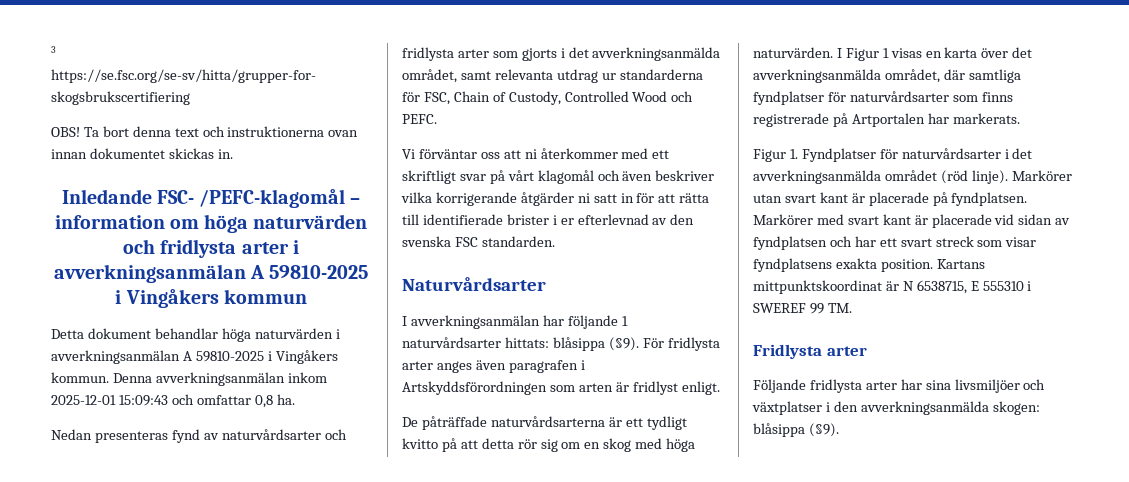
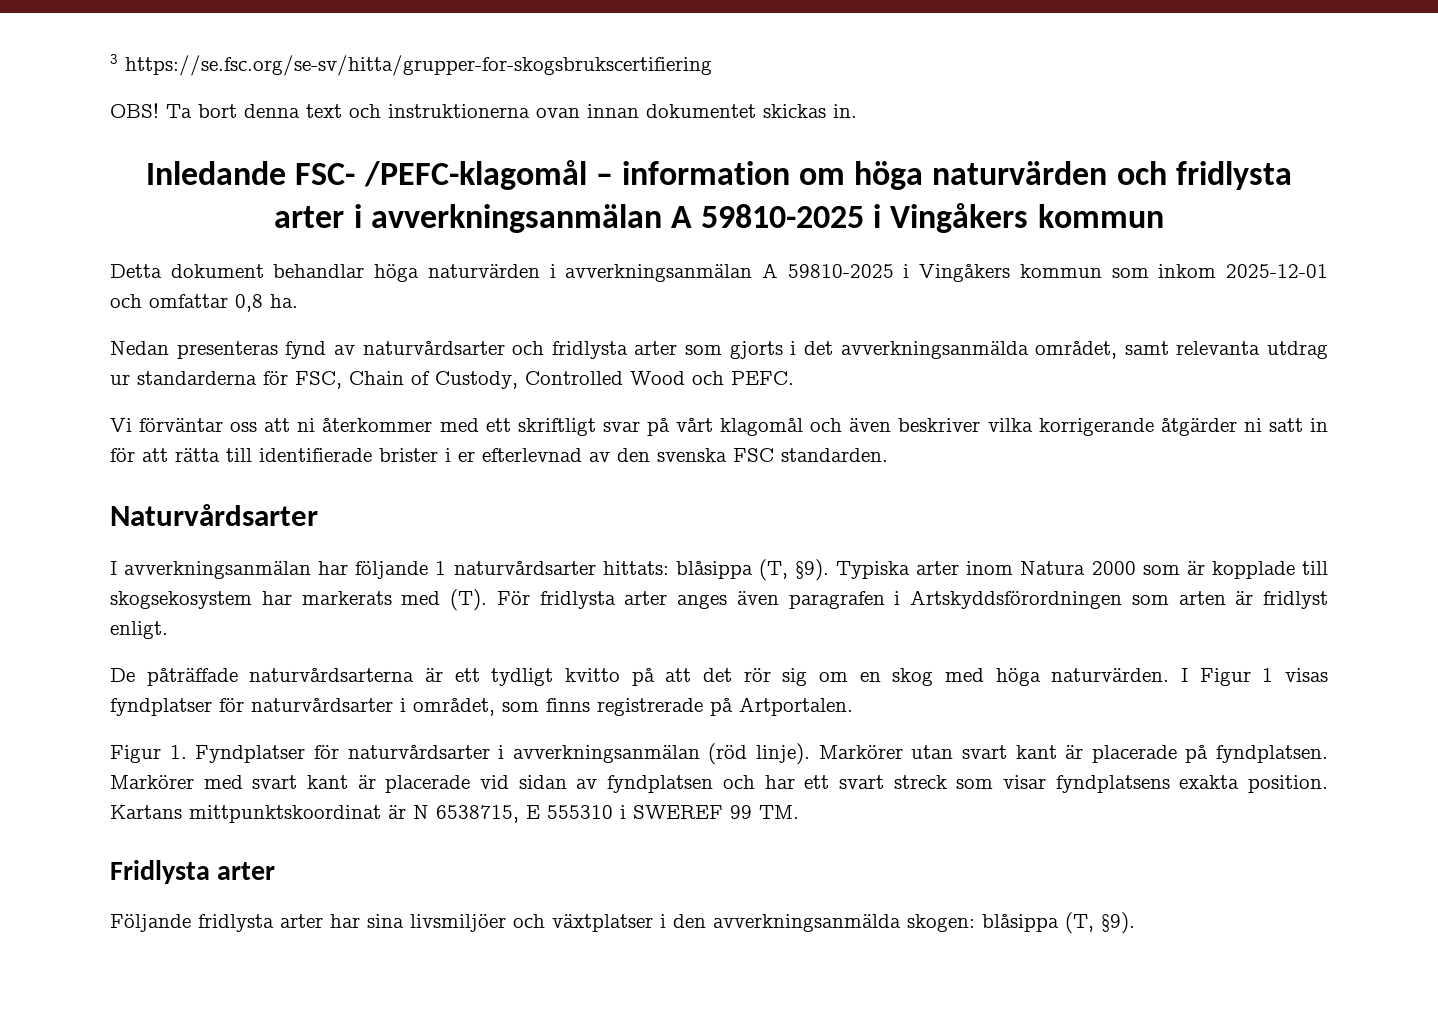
[51,372,285,386] kommun. Denna avverkningsanmälan -> [1019,264,1149,278] kommun som
[118,395,168,406] 15:09:43 -> (1328, 271) none
[608,337,639,351] (§9). -> [758,559,1328,581] [110,589,487,611] (T, §9). Typiska arter inom Natura 2000 som är kopplade till skogsekosystem har markerats med (T).
[481,438,514,449] detta -> [703,668,732,682] det
[925,47,1033,58] [753,69,1021,83] en karta över det avverkningsanmälda området, där samtliga -> (1328, 675) none
(949, 96) none -> [400,698,495,716] i området,
[851,113,1020,127] Artportalen har markerats. -> [739,697,853,716] Artportalen.
[1012,148,1033,159] [753,170,937,184] det avverkningsanmälda området -> [512,745,700,763] avverkningsanmälan
[808,423,839,437] (§9). -> [1065,912,1135,934] (T, §9).

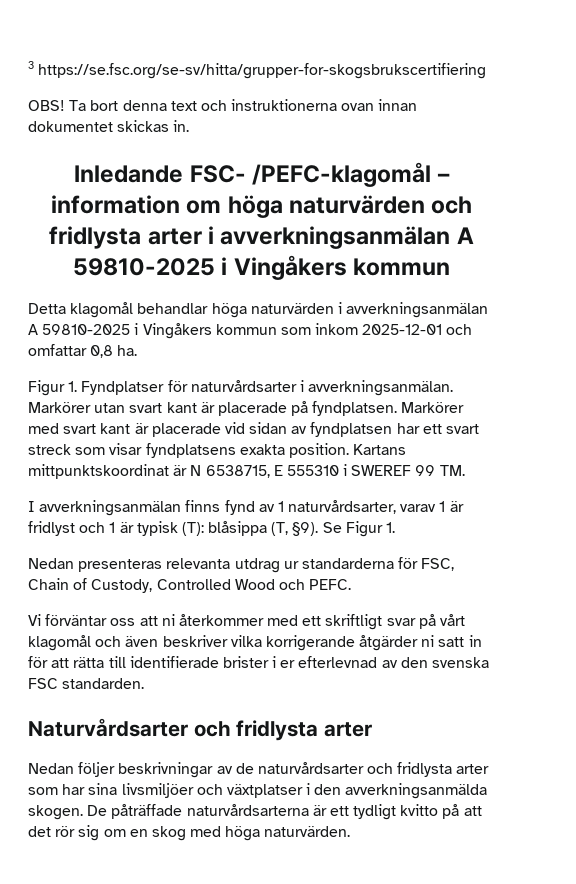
[170,264,264,278] dokument -> [70,302,134,318] klagomål
[110,341,1169,359] Nedan presenteras fynd av naturvårdsarter och fridlysta arter som gjorts i det avverkningsanmälda området, samt -> [28,380,454,396] [28,401,465,416] [28,422,480,437] [28,443,407,458] [28,464,465,479] [28,500,464,516] [28,521,396,537] [28,558,163,572] Figur 1. Fyndplatser för naturvårdsarter i avverkningsanmälan. Markörer utan svart kant är placerade på fyndplatsen. Markörer med svart kant är placerade vid sidan av fyndplatsen har ett svart streck som visar fyndplatsens exakta position. Kartans mittpunktskoordinat är N 6538715, E 555310 i SWEREF 99 TM. // I avverkningsanmälan finns fynd av 1 naturvårdsarter, varav 1 är fridlyst och 1 är typisk (T): blåsippa (T, §9). Se Figur 1. // Nedan presenteras
[110,559,1328,581] [110,589,1328,611] [110,621,168,639] // I avverkningsanmälan har följande 1 naturvårdsarter hittats: blåsippa (T, §9). Typiska arter inom Natura 2000 som är kopplade till skogsekosystem har markerats med (T). För fridlysta arter anges även paragrafen i Artskyddsförordningen som arten är fridlyst enligt. // -> [193,720,373,741] [28,762,490,778] [28,783,488,799] [28,805,83,820] och fridlysta arter // Nedan följer beskrivningar av de naturvårdsarter och fridlysta arter som har sina livsmiljöer och växtplatser i den avverkningsanmälda skogen.
[1180,668,1328,686] [110,697,853,716] [110,743,1328,765] [110,775,1329,793] [110,805,799,823] [110,860,276,884] [110,912,1135,934] I Figur 1 visas fyndplatser för naturvårdsarter i området, som finns registrerade på Artportalen. // Figur 1. Fyndplatser för naturvårdsarter i avverkningsanmälan (röd linje). Markörer utan svart kant är placerade på fyndplatsen. Markörer med svart kant är placerade vid sidan av fyndplatsen och har ett svart streck som visar fyndplatsens exakta position. Kartans mittpunktskoordinat är N 6538715, E 555310 i SWEREF 99 TM. // Fridlysta arter // Följande fridlysta arter har sina livsmiljöer och växtplatser i den avverkningsanmälda skogen: blåsippa (T, §9). -> (351, 831) none

